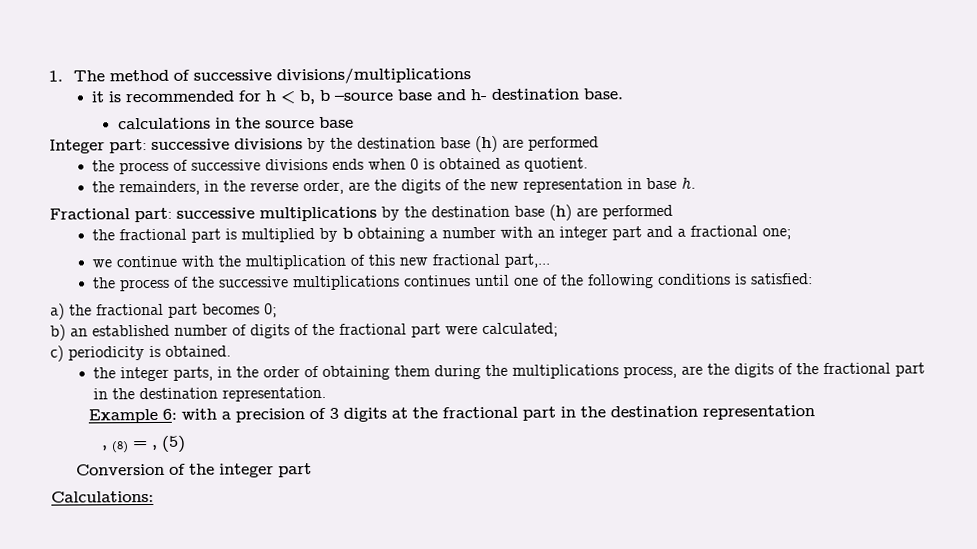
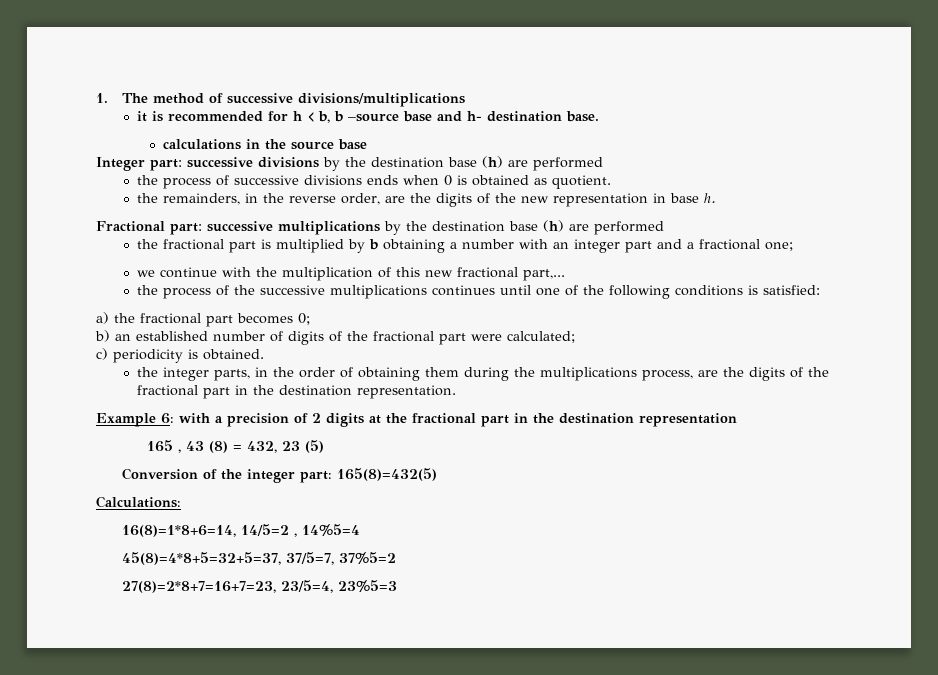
[329,407,340,419] 3 -> [312,413,321,423] 2
[101,441,158,454] , (8) = , -> [146,440,300,453] 165 , 43 (8) = 432, 23
[278,463,313,478] part -> [299,468,437,483] part: 165(8)=432(5)
(154, 496) none -> [121,524,360,537] [121,552,396,565] [121,580,397,593] // 16(8)=1*8+6=14, 14/5=2 , 14%5=4 // 45(8)=4*8+5=32+5=37, 37/5=7, 37%5=2 // 27(8)=2*8+7=16+7=23, 23/5=4, 23%5=3

